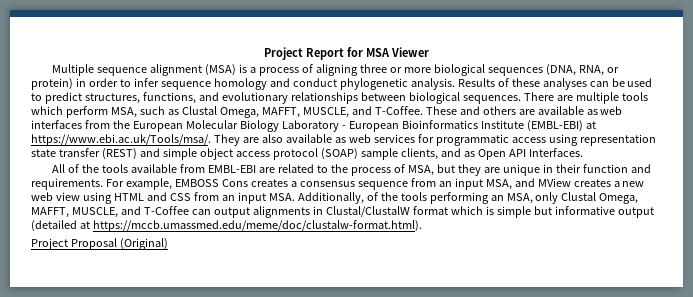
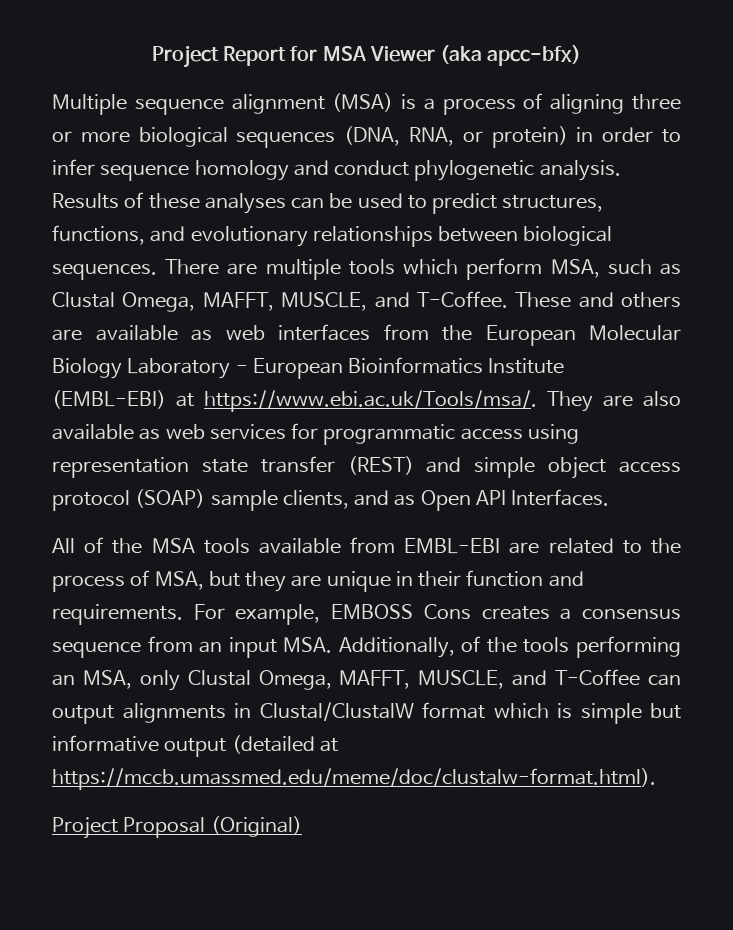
(429, 52) none -> [440,45,582,66] (aka apcc-bfx)
(100, 168) none -> [151,538,195,553] MSA
[485,178,645,190] [31,192,266,204] MSA, and MView creates a new web view using HTML and CSS from an input -> (277, 647) none

